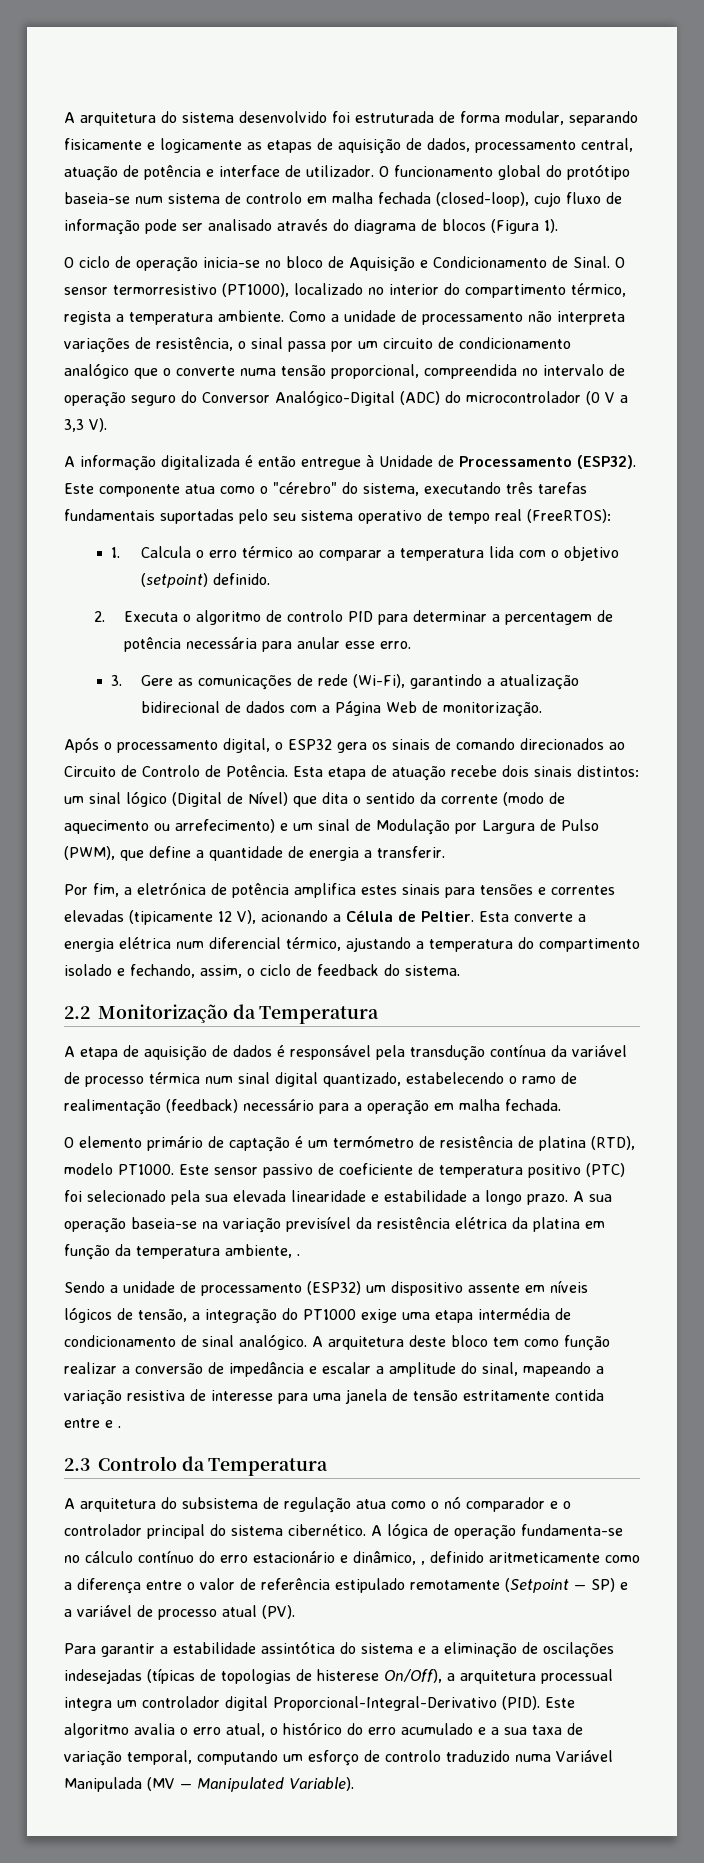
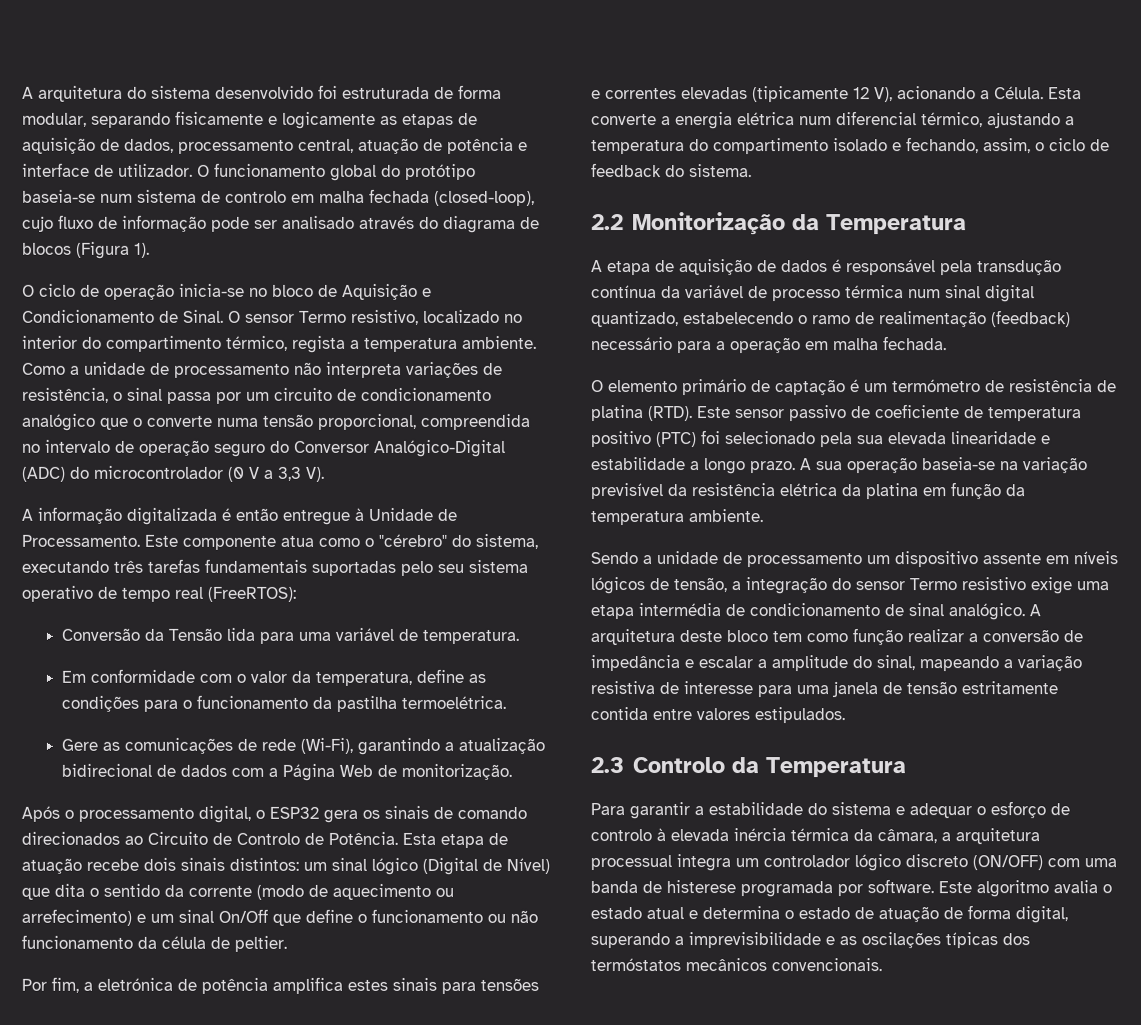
[113,283,289,297] termorresistivo (PT1000), -> [299,309,419,325] Termo resistivo,
[459,455,636,469] Processamento (ESP32). -> [21,534,140,547] Processamento.
[111,546,620,561] [141,573,271,588] [93,610,613,625] [123,637,411,652] [111,675,123,686] 1. Calcula o erro térmico ao comparar a temperatura lida com o objetivo (setpoint) definido. // 2. Executa o algoritmo de controlo PID para determinar a percentagem de potência necessária para anular esse erro. // 3. -> [60,627,519,644] [60,668,486,686] [60,694,506,712] Conversão da Tensão lida para uma variável de temperatura. // Em conformidade com o valor da temperatura, define as condições para o funcionamento da pastilha termoelétrica. //
[355,819,599,835] [64,846,445,861] de Modulação por Largura de Pulso (PWM), que define a quantidade de energia a transferir. -> [218,908,538,926] [21,934,287,952] On/Off que define o funcionamento ou não funcionamento da célula de peltier.
[346,910,474,922] Célula de Peltier. -> [994,86,1044,100] Célula.
[591,1136,635,1150] [64,1163,174,1175] (RTD), modelo PT1000. -> [648,406,693,422] (RTD).
[225,1244,300,1258] ambiente, . -> [688,509,764,523] ambiente.
[307,1281,361,1295] (ESP32) -> (862, 560) none
[303,1309,356,1320] PT1000 -> [855,577,1026,591] sensor Termo resistivo
[105,1420,121,1428] e . -> [696,707,845,724] valores estipulados.
[64,1496,571,1513] [64,1523,623,1540] [64,1550,640,1565] [64,1578,628,1594] [64,1605,295,1620] // A arquitetura do subsistema de regulação atua como o nó comparador e o controlador principal do sistema cibernético. A lógica de operação fundamenta-se no cálculo contínuo do erro estacionário e dinâmico, , definido aritmeticamente como a diferença entre o valor de referência estipulado remotamente (Setpoint — SP) e a variável de processo atual (PV). -> (906, 767) none
[261,1641,335,1654] assintótica -> (803, 809) none
[431,1642,614,1658] [64,1668,442,1684] a eliminação de oscilações indesejadas (típicas de topologias de histerese On/Off), -> [909,801,1070,819] [590,828,937,844] adequar o esforço de controlo à elevada inércia térmica da câmara,
[225,1696,575,1711] [64,1722,583,1738] [64,1750,613,1766] [64,1777,354,1792] digital Proporcional-Integral-Derivativo (PID). Este algoritmo avalia o erro atual, o histórico do erro acumulado e a sua taxa de variação temporal, computando um esforço de controlo traduzido numa Variável Manipulada (MV — Manipulated Variable). -> [854,854,1117,872] [590,879,1112,898] [590,905,1068,924] [590,932,1030,949] [590,958,882,972] lógico discreto (ON/OFF) com uma banda de histerese programada por software. Este algoritmo avalia o estado atual e determina o estado de atuação de forma digital, superando a imprevisibilidade e as oscilações típicas dos termóstatos mecânicos convencionais.

